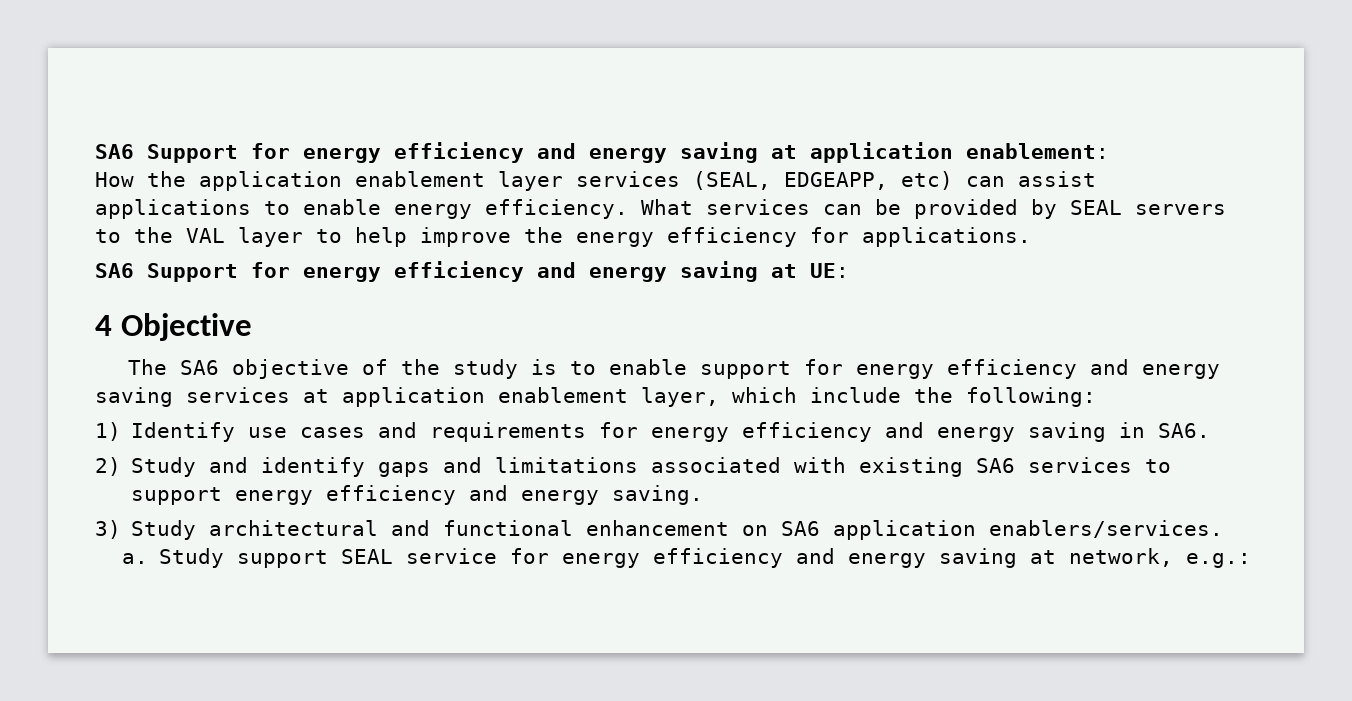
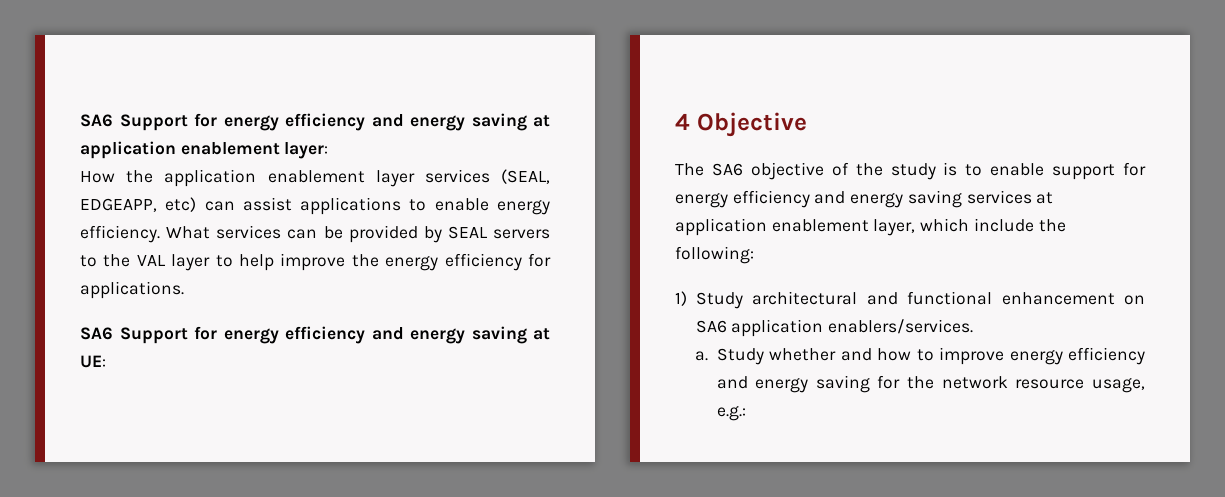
[966,143,1109,159] enablement: -> [180,142,329,159] enablement layer:
[131,422,1211,442] [95,457,1172,477] [131,485,704,505] [95,520,121,539] Identify use cases and requirements for energy efficiency and energy saving in SA6. // 2) Study and identify gaps and limitations associated with existing SA6 services to support energy efficiency and energy saving. // 3) -> (687, 298) none
[236,548,1173,568] support SEAL service for energy efficiency and energy saving at network, -> [768,347,1145,365] [716,375,1145,393] whether and how to improve energy efficiency and energy saving for the network resource usage,

